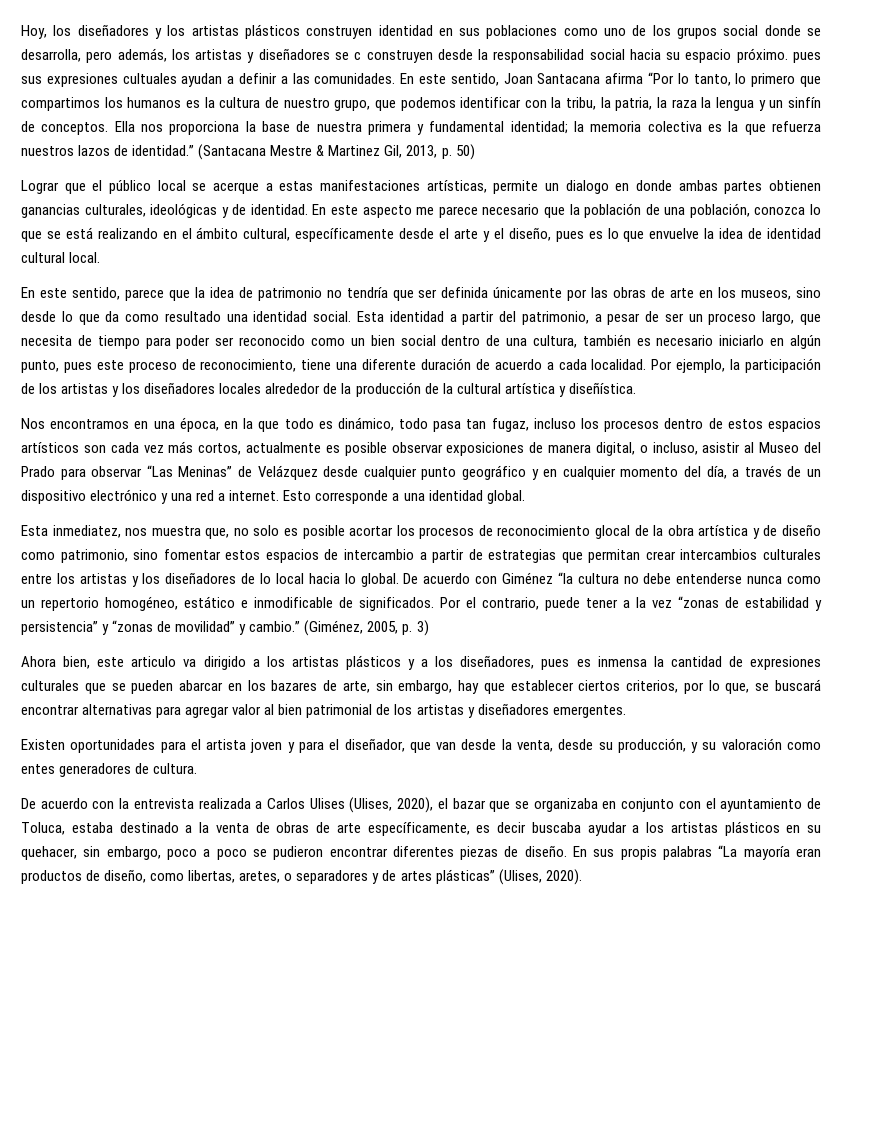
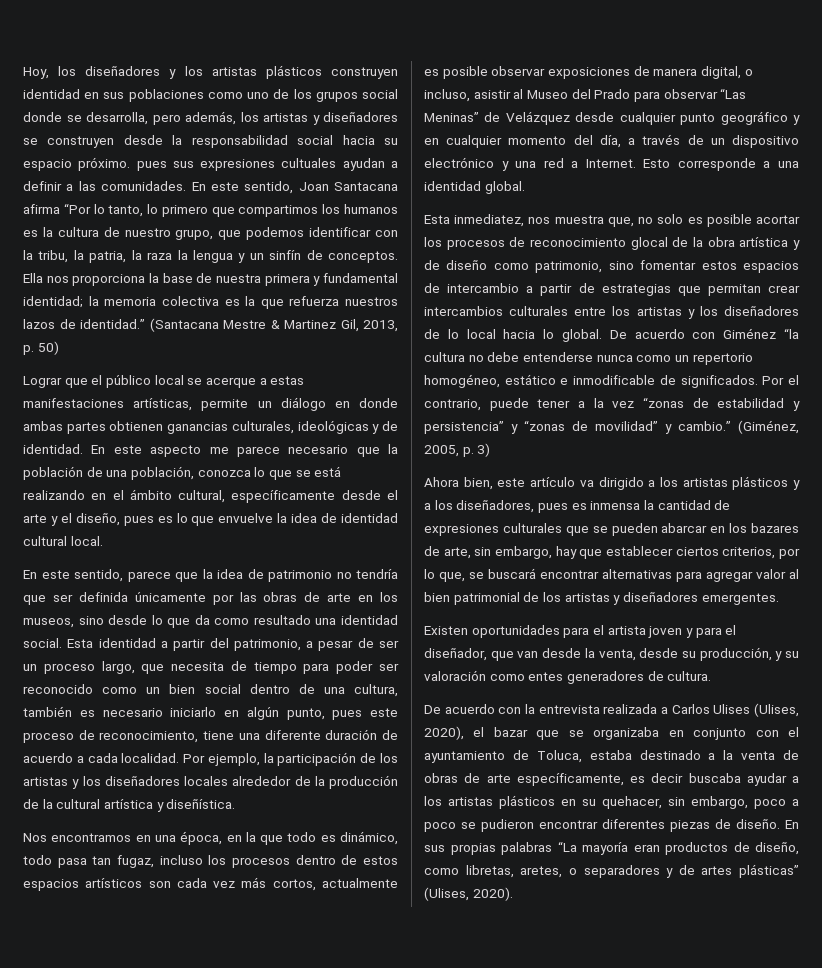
[354,52,362,60] c -> (38, 141) none
[565,180,609,194] dialogo -> [280,397,326,411] diálogo
[229,490,280,501] internet. -> [585,159,636,168] Internet.
[131,656,177,667] articulo -> [530,477,576,487] artículo
[620,846,657,860] propis -> [450,843,496,855] propias
[188,870,236,883] libertas, -> [465,865,514,878] libretas,

